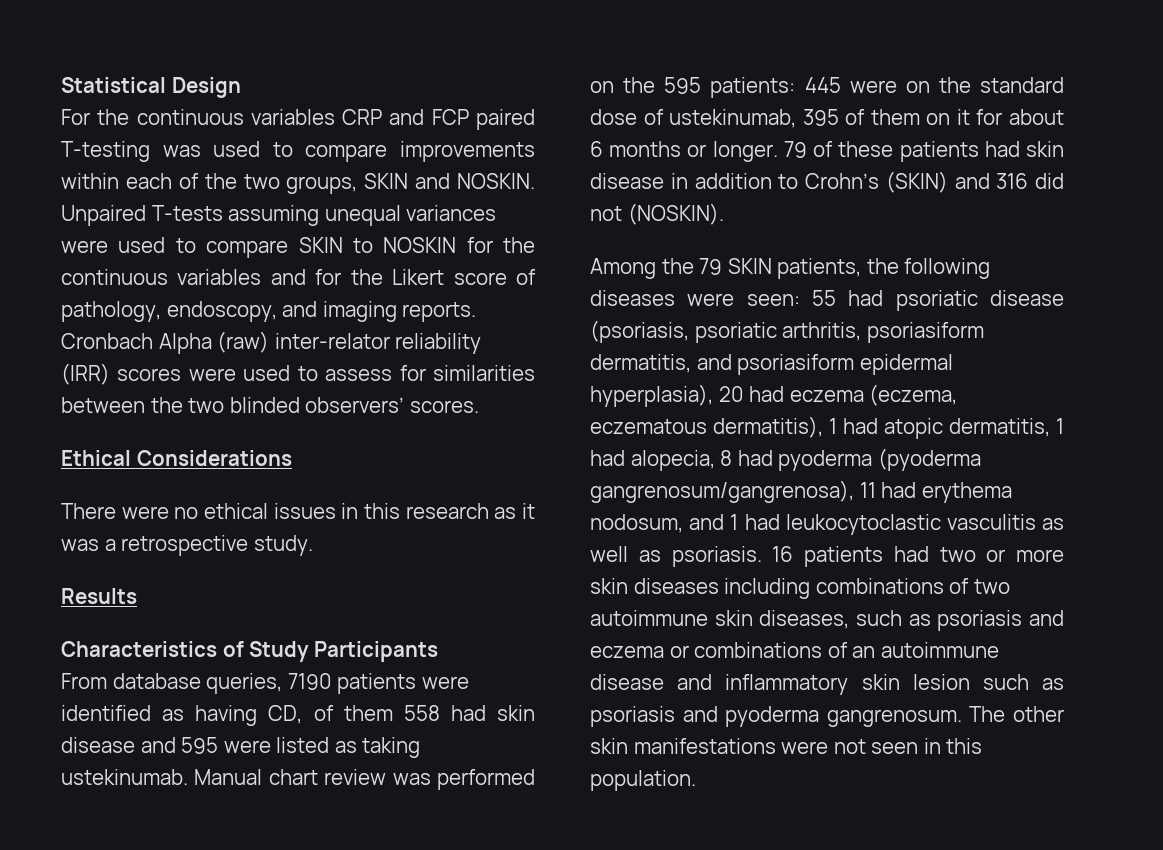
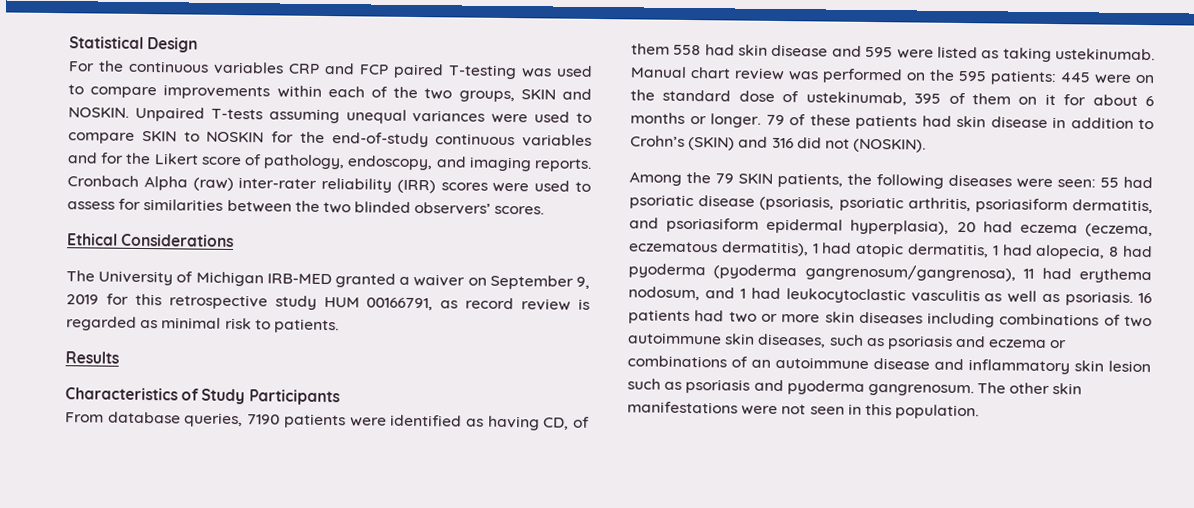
(535, 245) none -> [331,132,429,148] end-of-study
[274,333,390,349] inter-relator -> [238,177,318,189] inter-rater
[61,503,535,519] [61,535,313,556] There were no ethical issues in this research as it was a retrospective study. -> [66,270,590,290] [66,293,590,311] [66,316,339,334] The University of Michigan IRB-MED granted a waiver on September 9, 2019 for this retrospective study HUM 00166791, as record review is regarded as minimal risk to patients.

